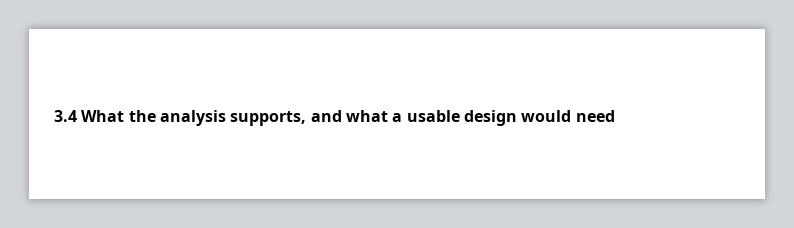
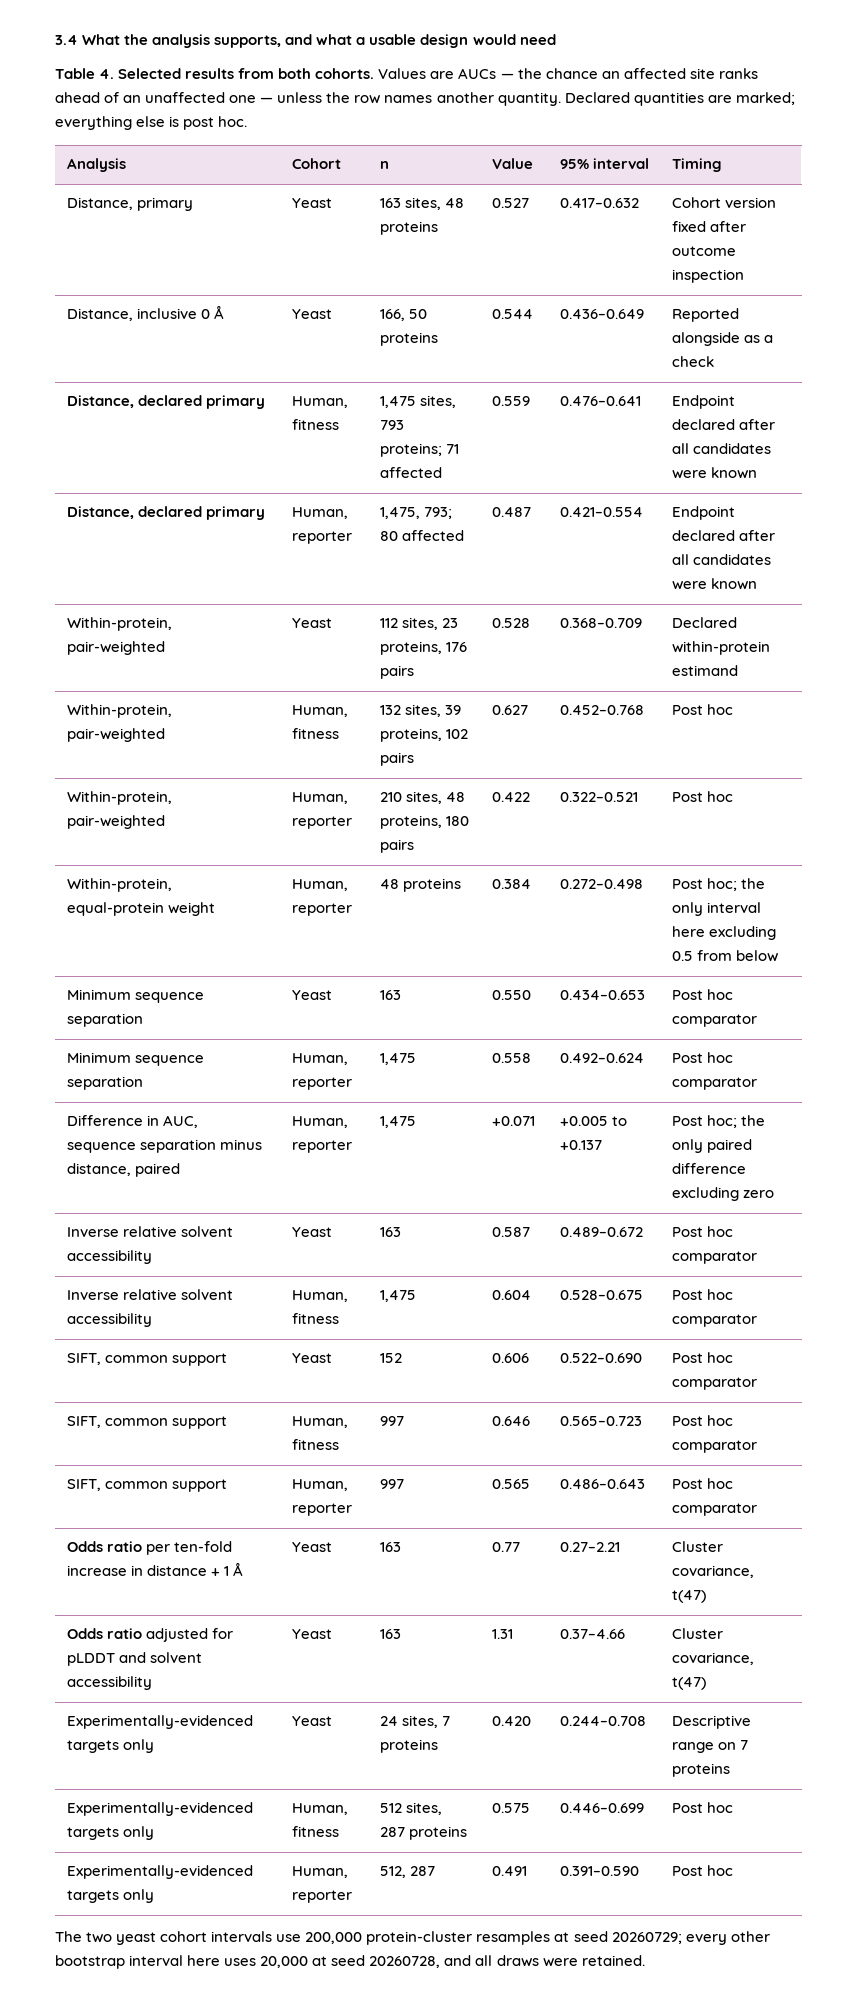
(615, 116) none -> [55,68,758,79] [55,92,795,106] [55,116,248,130] [66,158,126,172] [291,158,341,169] [379,161,389,169] [491,158,533,169] [559,158,649,169] [671,158,722,172] [66,197,193,211] [291,198,332,208] [379,197,465,210] [379,221,438,235] [491,198,529,208] [559,198,639,208] [671,197,776,208] [671,221,746,232] [671,246,736,256] [671,269,744,283] [66,305,225,321] [291,309,332,319] [379,309,427,321] [379,332,438,346] [491,309,533,319] [559,309,644,319] [671,308,739,322] [671,332,774,346] [671,356,714,367] [66,395,266,409] [291,396,348,408] [291,419,339,430] [379,395,456,408] [379,420,404,430] [379,443,459,457] [379,467,442,478] [491,396,530,406] [559,396,641,406] [671,395,735,409] [671,419,775,430] [671,443,771,454] [671,467,757,479] [66,506,266,520] [291,507,348,519] [291,531,352,544] [379,507,452,519] [379,530,464,541] [491,507,531,517] [559,507,643,517] [671,506,735,520] [671,530,775,541] [671,554,771,565] [671,578,757,590] [66,617,172,631] [66,641,165,655] [291,618,332,628] [379,617,459,630] [379,641,467,655] [379,665,414,679] [491,618,530,628] [559,618,642,628] [671,617,737,628] [671,641,770,655] [671,665,738,676] [66,704,172,718] [66,728,165,742] [291,705,348,717] [291,728,339,739] [379,704,462,717] [379,728,468,742] [379,752,414,766] [491,705,528,715] [559,705,644,715] [671,704,733,715] [66,791,172,805] [66,815,165,829] [291,792,348,804] [291,816,352,829] [379,791,466,804] [379,815,469,829] [379,839,414,853] [491,792,530,802] [559,792,638,802] [671,791,733,802] [66,878,172,892] [66,902,215,916] [291,879,348,891] [291,903,352,916] [379,878,461,892] [491,879,531,889] [559,879,643,889] [671,878,766,891] [671,902,761,916] [671,926,776,940] [671,950,779,962] [66,989,204,1003] [66,1013,143,1027] [291,990,332,1000] [379,990,401,1000] [491,990,531,1000] [559,990,645,1000] [671,989,733,1000] [671,1014,757,1027] [66,1052,204,1066] [66,1076,143,1090] [291,1053,348,1065] [291,1077,352,1090] [379,1053,416,1065] [491,1053,531,1063] [559,1053,644,1063] [671,1052,733,1063] [671,1077,757,1090] [66,1115,199,1128] [66,1139,263,1153] [66,1163,180,1177] [291,1116,348,1128] [291,1140,352,1153] [379,1116,416,1128] [491,1116,535,1126] [559,1116,627,1126] [559,1140,602,1150] [671,1115,766,1128] [671,1139,752,1153] [671,1163,746,1174] [671,1187,774,1201] [66,1226,234,1237] [66,1250,152,1264] [291,1227,332,1237] [379,1227,401,1237] [491,1227,530,1237] [559,1227,643,1237] [671,1226,733,1237] [671,1251,757,1264] [66,1289,234,1300] [66,1313,152,1327] [291,1290,348,1302] [291,1313,339,1324] [379,1290,416,1302] [491,1290,531,1300] [559,1290,643,1300] [671,1289,733,1300] [671,1314,757,1327] [66,1353,228,1366] [291,1353,332,1363] [379,1353,402,1363] [491,1353,529,1363] [559,1353,642,1363] [671,1352,733,1363] [671,1377,757,1390] [66,1416,228,1429] [291,1416,348,1428] [291,1439,339,1450] [379,1416,404,1426] [491,1416,530,1426] [559,1416,642,1426] [671,1415,733,1426] [671,1440,757,1453] [66,1479,228,1492] [291,1479,348,1491] [291,1503,352,1516] [379,1479,404,1489] [491,1479,530,1489] [559,1479,645,1489] [671,1478,733,1489] [671,1503,757,1516] [66,1541,233,1555] [66,1562,244,1576] [291,1542,332,1552] [379,1542,401,1552] [491,1542,520,1552] [559,1542,620,1552] [671,1541,723,1552] [671,1565,754,1578] [671,1590,706,1603] [66,1628,234,1642] [66,1652,203,1666] [66,1676,152,1690] [291,1629,332,1639] [379,1629,401,1639] [491,1629,513,1639] [559,1629,625,1639] [671,1628,723,1639] [671,1652,754,1665] [671,1677,706,1690] [66,1715,253,1729] [66,1739,154,1753] [291,1716,332,1726] [379,1715,451,1728] [379,1739,438,1753] [491,1716,531,1726] [559,1716,646,1726] [671,1715,751,1729] [671,1740,749,1753] [671,1763,730,1777] [66,1802,253,1816] [66,1826,154,1840] [291,1803,348,1815] [291,1826,339,1837] [379,1802,442,1815] [379,1826,467,1840] [491,1803,530,1813] [559,1803,644,1813] [671,1802,733,1813] [66,1865,253,1879] [66,1889,154,1903] [291,1866,348,1878] [291,1890,352,1903] [379,1866,435,1878] [491,1866,527,1876] [559,1866,639,1876] [671,1865,733,1876] [55,1931,770,1945] [55,1955,645,1969] // Table 4. Selected results from both cohorts. Values are AUCs — the chance an affected site ranks ahead of an unaffected one — unless the row names another quantity. Declared quantities are marked; everything else is post hoc. // Analysis | Cohort | n | Value | 95% interval | Timing // Distance, primary | Yeast | 163 sites, 48 proteins | 0.527 | 0.417–0.632 | Cohort version fixed after outcome inspection // Distance, inclusive 0 Å | Yeast | 166, 50 proteins | 0.544 | 0.436–0.649 | Reported alongside as a check // Distance, declared primary | Human, fitness | 1,475 sites, 793 proteins; 71 affected | 0.559 | 0.476–0.641 | Endpoint declared after all candidates were known // Distance, declared primary | Human, reporter | 1,475, 793; 80 affected | 0.487 | 0.421–0.554 | Endpoint declared after all candidates were known // Within-protein, pair-weighted | Yeast | 112 sites, 23 proteins, 176 pairs | 0.528 | 0.368–0.709 | Declared within-protein estimand // Within-protein, pair-weighted | Human, fitness | 132 sites, 39 proteins, 102 pairs | 0.627 | 0.452–0.768 | Post hoc // Within-protein, pair-weighted | Human, reporter | 210 sites, 48 proteins, 180 pairs | 0.422 | 0.322–0.521 | Post hoc // Within-protein, equal-protein weight | Human, reporter | 48 proteins | 0.384 | 0.272–0.498 | Post hoc; the only interval here excluding 0.5 from below // Minimum sequence separation | Yeast | 163 | 0.550 | 0.434–0.653 | Post hoc comparator // Minimum sequence separation | Human, reporter | 1,475 | 0.558 | 0.492–0.624 | Post hoc comparator // Difference in AUC, sequence separation minus distance, paired | Human, reporter | 1,475 | +0.071 | +0.005 to +0.137 | Post hoc; the only paired difference excluding zero // Inverse relative solvent accessibility | Yeast | 163 | 0.587 | 0.489–0.672 | Post hoc comparator // Inverse relative solvent accessibility | Human, fitness | 1,475 | 0.604 | 0.528–0.675 | Post hoc comparator // SIFT, common support | Yeast | 152 | 0.606 | 0.522–0.690 | Post hoc comparator // SIFT, common support | Human, fitness | 997 | 0.646 | 0.565–0.723 | Post hoc comparator // SIFT, common support | Human, reporter | 997 | 0.565 | 0.486–0.643 | Post hoc comparator // Odds ratio per ten-fold increase in distance + 1 Å | Yeast | 163 | 0.77 | 0.27–2.21 | Cluster covariance, t(47) // Odds ratio adjusted for pLDDT and solvent accessibility | Yeast | 163 | 1.31 | 0.37–4.66 | Cluster covariance, t(47) // Experimentally-evidenced targets only | Yeast | 24 sites, 7 proteins | 0.420 | 0.244–0.708 | Descriptive range on 7 proteins // Experimentally-evidenced targets only | Human, fitness | 512 sites, 287 proteins | 0.575 | 0.446–0.699 | Post hoc // Experimentally-evidenced targets only | Human, reporter | 512, 287 | 0.491 | 0.391–0.590 | Post hoc // The two yeast cohort intervals use 200,000 protein-cluster resamples at seed 20260729; every other bootstrap interval here uses 20,000 at seed 20260728, and all draws were retained.

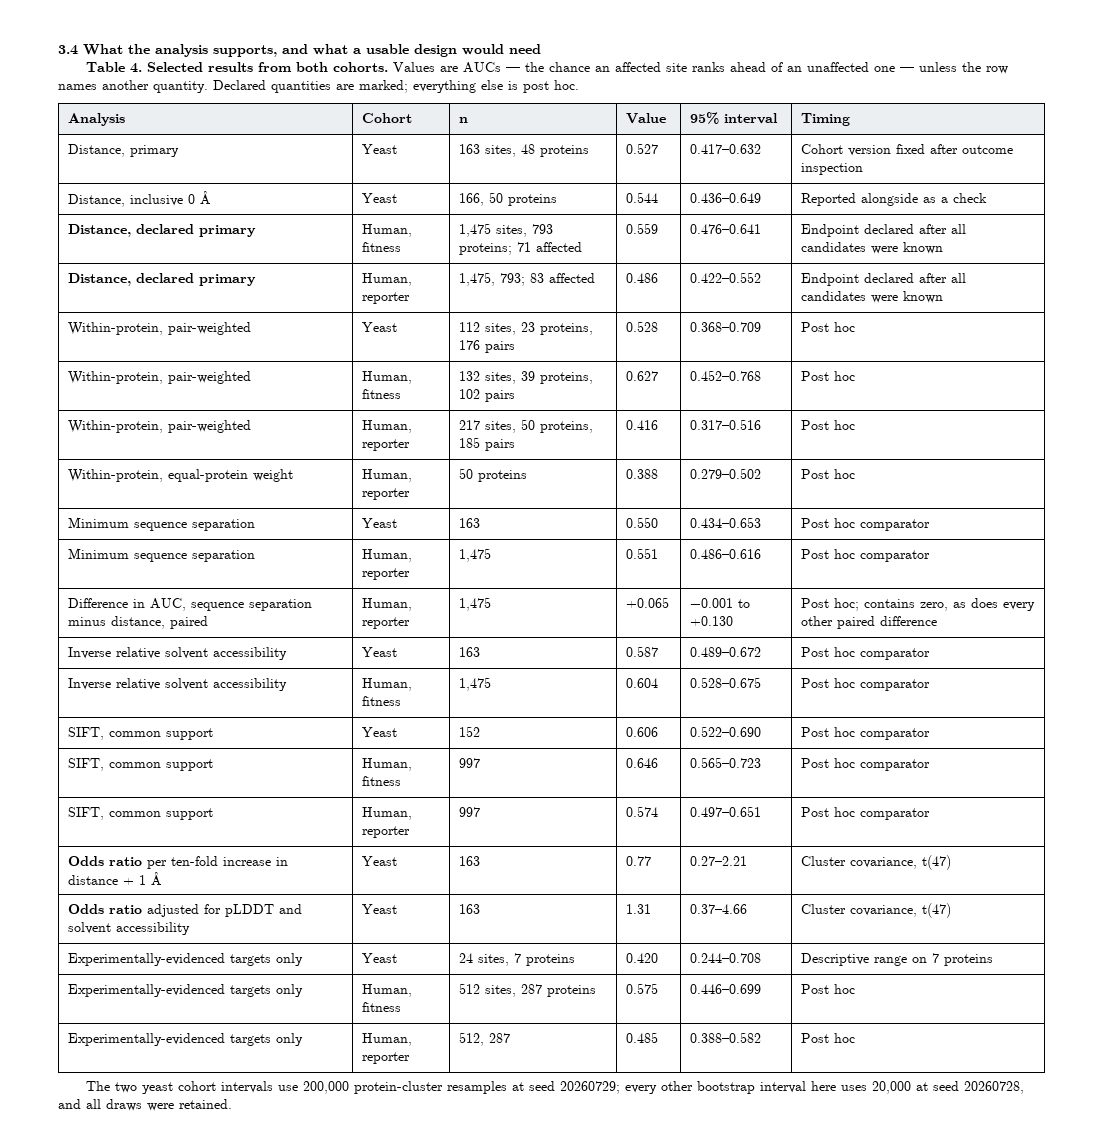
[379,530,464,541] [491,507,531,517] [559,507,643,517] 80 affected | 0.487 | 0.421–0.554 -> [530,273,596,283] [626,273,659,283] [690,272,762,283] 83 affected | 0.486 | 0.422–0.552
[671,617,737,628] [671,641,770,655] [671,665,738,676] Declared within-protein estimand -> [801,322,856,332] Post hoc
[379,791,466,804] [379,815,469,829] [379,839,414,853] [491,792,530,802] [559,792,638,802] 210 sites, 48 proteins, 180 pairs | 0.422 | 0.322–0.521 -> [459,419,594,433] [459,437,516,451] [626,420,659,430] [690,419,762,430] 217 sites, 50 proteins, 185 pairs | 0.416 | 0.317–0.516
[379,878,461,892] [491,879,531,889] [559,879,643,889] [671,878,766,891] [671,902,761,916] [671,926,776,940] [671,950,779,962] 48 proteins | 0.384 | 0.272–0.498 | Post hoc; the only interval here excluding 0.5 from below -> [459,468,528,482] [626,469,659,479] [690,468,762,479] [801,469,856,479] 50 proteins | 0.388 | 0.279–0.502 | Post hoc
[491,1053,531,1063] [559,1053,644,1063] 0.558 | 0.492–0.624 -> [626,548,659,559] [690,549,762,559] 0.551 | 0.486–0.616
[491,1116,535,1126] [559,1116,627,1126] [559,1140,602,1150] [671,1115,766,1128] [671,1139,703,1153] +0.071 | +0.005 to +0.137 | Post hoc; the only -> [626,597,670,608] [690,598,751,608] [690,616,734,626] [801,598,1036,611] [801,616,834,626] +0.065 | −0.001 to +0.130 | Post hoc; contains zero, as does every other
[671,1187,774,1201] excluding zero -> (938, 621) none
[491,1479,530,1489] [559,1479,645,1489] 0.565 | 0.486–0.643 -> [626,806,659,817] [690,806,762,817] 0.574 | 0.497–0.651
[491,1866,527,1876] [559,1866,639,1876] 0.491 | 0.391–0.590 -> [626,1032,659,1043] [690,1032,762,1043] 0.485 | 0.388–0.582

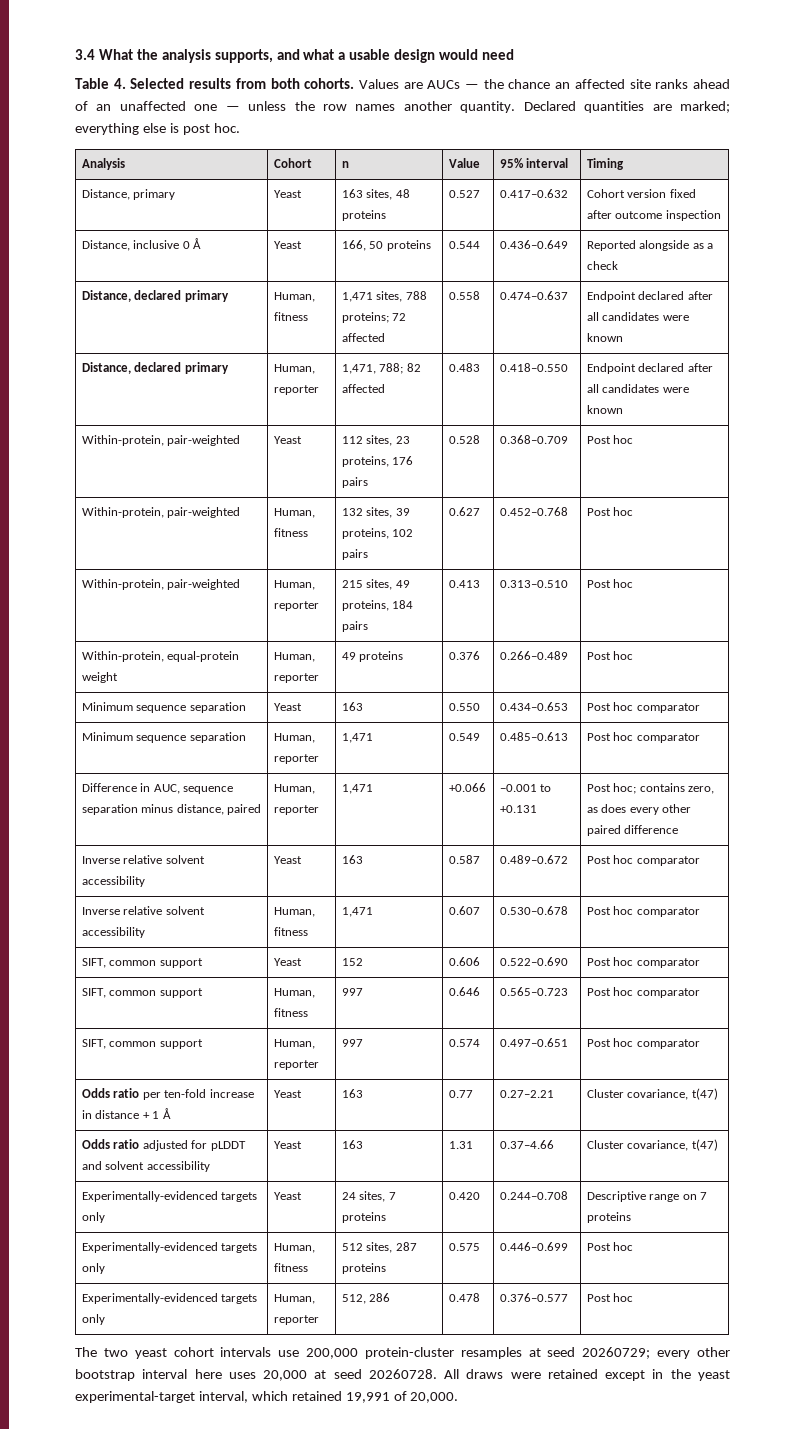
[459,223,554,237] [459,242,583,255] [626,223,659,234] [690,224,762,234] 1,475 sites, 793 proteins; 71 affected | 0.559 | 0.476–0.641 -> [341,291,427,302] [341,312,407,323] [341,333,385,342] [448,291,480,300] [499,291,568,300] 1,471 sites, 788 proteins; 72 affected | 0.558 | 0.474–0.637
[459,272,596,286] [626,273,659,283] [690,272,762,283] 1,475, 793; 83 affected | 0.486 | 0.422–0.552 -> [341,363,421,374] [341,384,385,393] [448,363,480,372] [499,363,568,372] 1,471, 788; 82 affected | 0.483 | 0.418–0.550
[459,419,594,433] [459,437,516,451] [626,420,659,430] [690,419,762,430] 217 sites, 50 proteins, 185 pairs | 0.416 | 0.317–0.516 -> [341,579,410,590] [341,600,414,611] [341,621,368,632] [448,580,480,588] [499,580,568,588] 215 sites, 49 proteins, 184 pairs | 0.413 | 0.313–0.510
[459,468,528,482] [626,469,659,479] [690,468,762,479] 50 proteins | 0.388 | 0.279–0.502 -> [341,651,404,662] [448,651,480,660] [499,651,568,660] 49 proteins | 0.376 | 0.266–0.489
[459,548,492,562] [626,548,659,559] [690,549,762,559] 1,475 | 0.551 | 0.486–0.616 -> [341,733,373,743] [448,733,480,741] [499,732,568,741] 1,471 | 0.549 | 0.485–0.613
[459,597,492,611] [626,597,670,608] 1,475 | +0.065 -> [341,784,373,794] [448,783,486,792] 1,471 | +0.066
[690,616,734,626] +0.130 -> [499,805,537,813] +0.131
[459,677,492,691] [626,678,659,688] [690,677,762,688] 1,475 | 0.604 | 0.528–0.675 -> [341,907,373,917] [448,906,480,915] [499,906,568,915] 1,471 | 0.607 | 0.530–0.678
[489,1033,511,1043] [626,1032,659,1043] [690,1032,762,1043] 287 | 0.485 | 0.388–0.582 -> [369,1293,391,1302] [448,1293,480,1302] [499,1293,568,1302] 286 | 0.478 | 0.376–0.577
[964,1081,1025,1094] [58,1099,232,1111] 20260728, and all draws were retained. -> [368,1369,730,1381] [75,1391,459,1403] 20260728. All draws were retained except in the yeast experimental-target interval, which retained 19,991 of 20,000.

